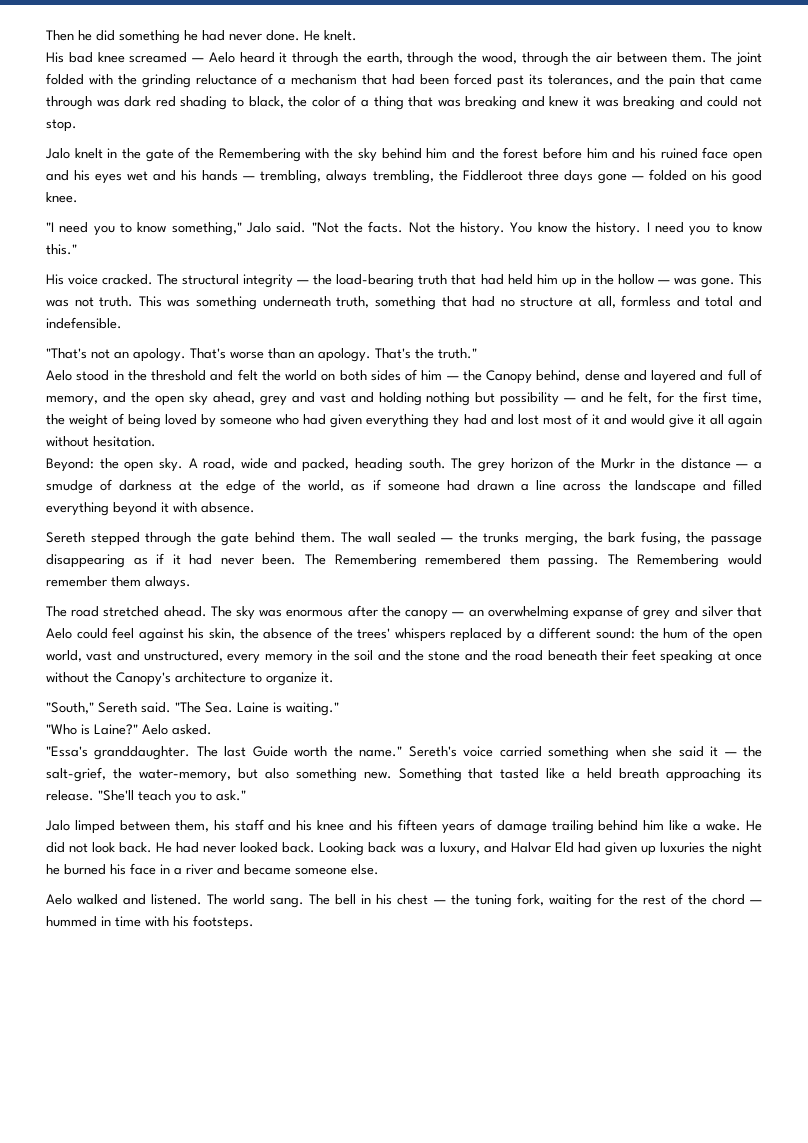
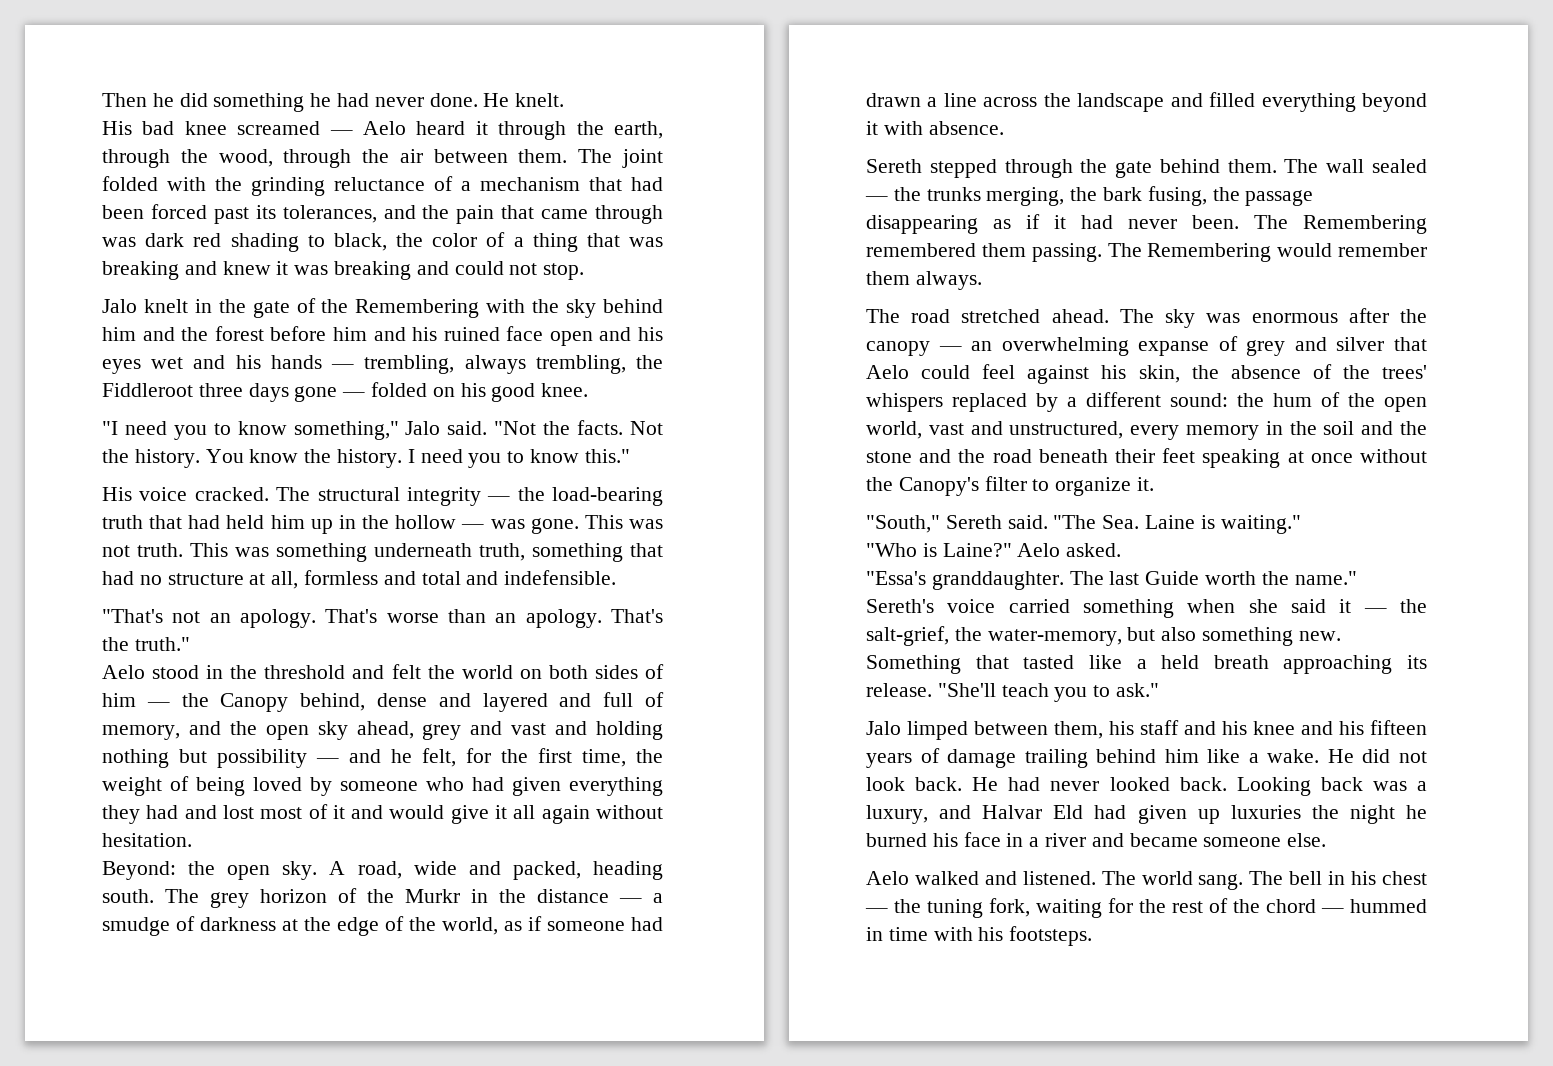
[175,672,246,683] architecture -> [984,476,1027,491] filter

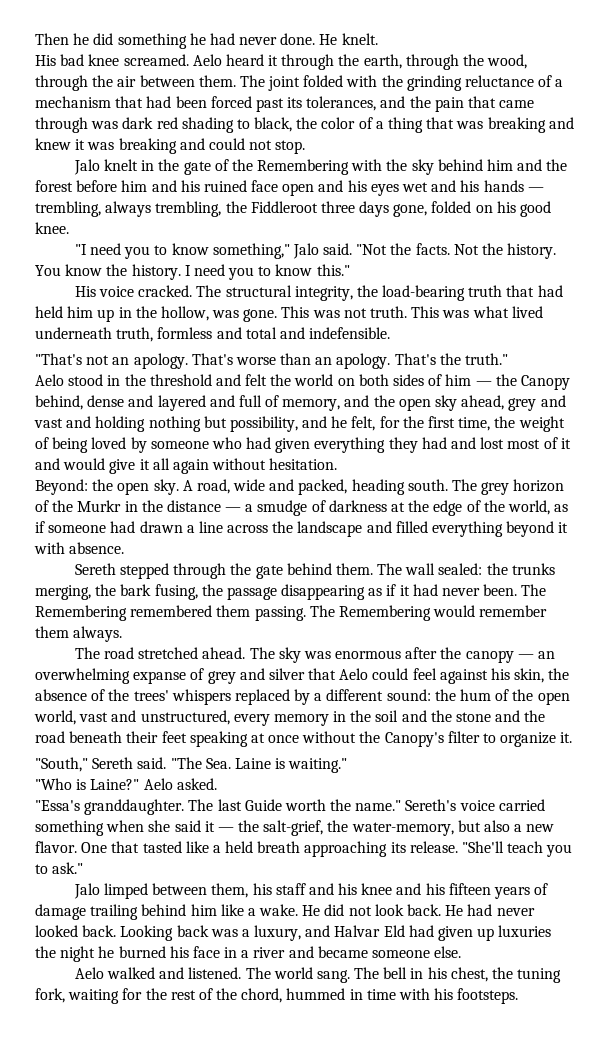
[237,121,353,135] screamed — -> [123,54,189,66] screamed.
[294,386,366,402] gone — -> [393,204,428,217] gone,
[406,487,511,506] integrity — -> [294,286,353,301] integrity,
[395,515,485,529] hollow — -> [160,306,209,321] hollow,
[276,543,663,562] [102,571,299,589] something underneath truth, something that had no structure at all, -> [472,306,543,318] [35,327,154,342] what lived underneath truth,
[217,749,339,768] possibility — -> [229,416,298,432] possibility,
[1372,159,1427,173] [865,196,888,201] sealed — -> [438,563,483,575] sealed:
[1202,627,1341,646] [866,655,961,674] something new. Something -> [514,824,555,832] [35,841,108,853] a new flavor. One
[1382,871,1427,885] [865,908,888,913] chest — -> [450,967,488,982] chest,
[1266,899,1344,913] chord — -> [241,988,283,1003] chord,

